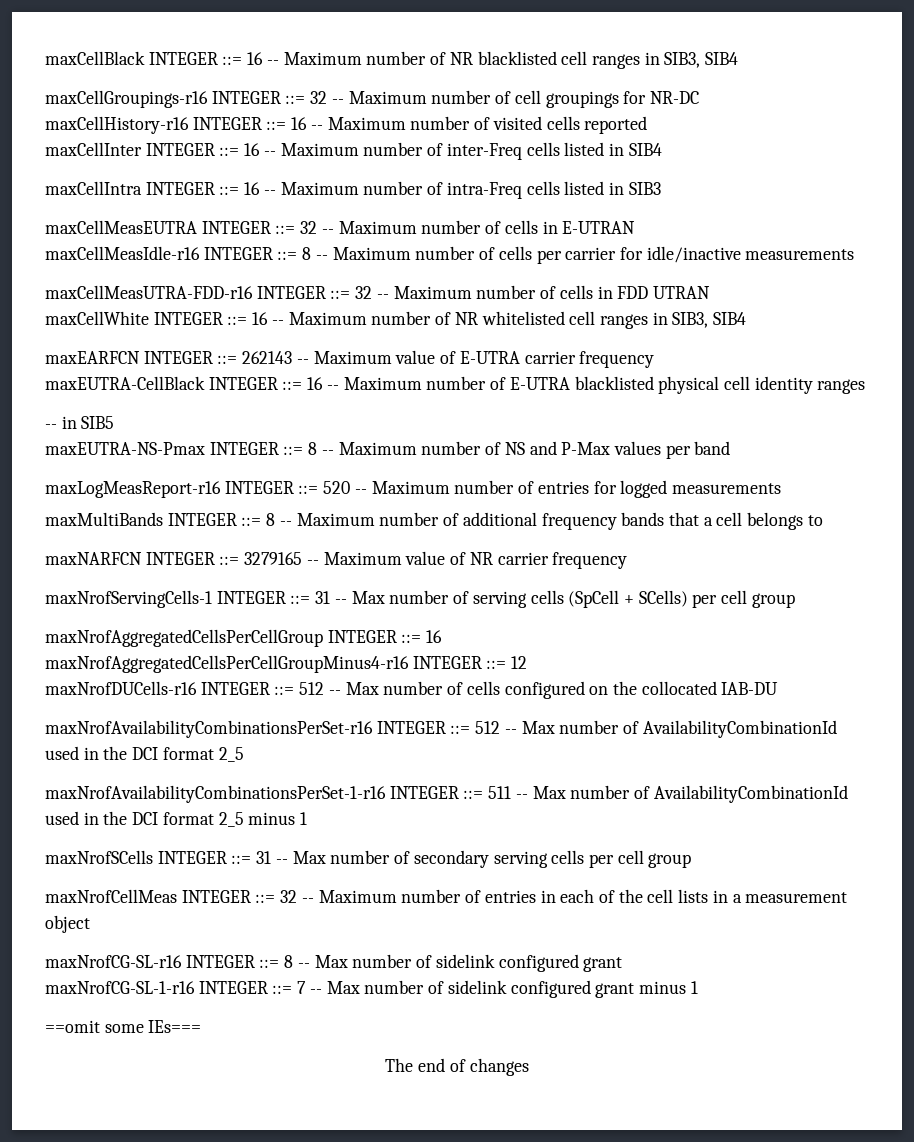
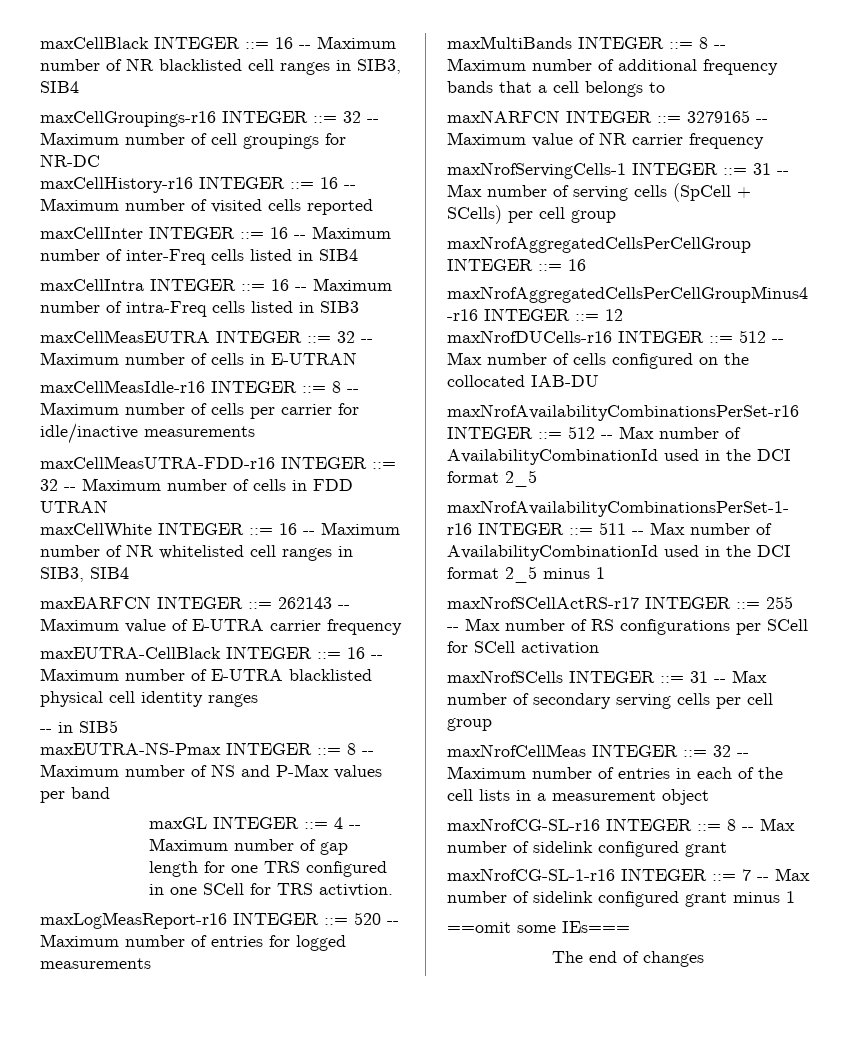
(731, 448) none -> [148,816,361,829] [148,838,348,855] [148,861,387,877] [148,883,393,897] // maxGL INTEGER ::= 4 -- Maximum number of gap length for one TRS configured in one SCell for TRS activtion.
(308, 818) none -> [447,596,793,609] [447,618,808,635] [447,641,599,655] // maxNrofSCellActRS-r17 INTEGER ::= 255 -- Max number of RS configurations per SCell for SCell activation

